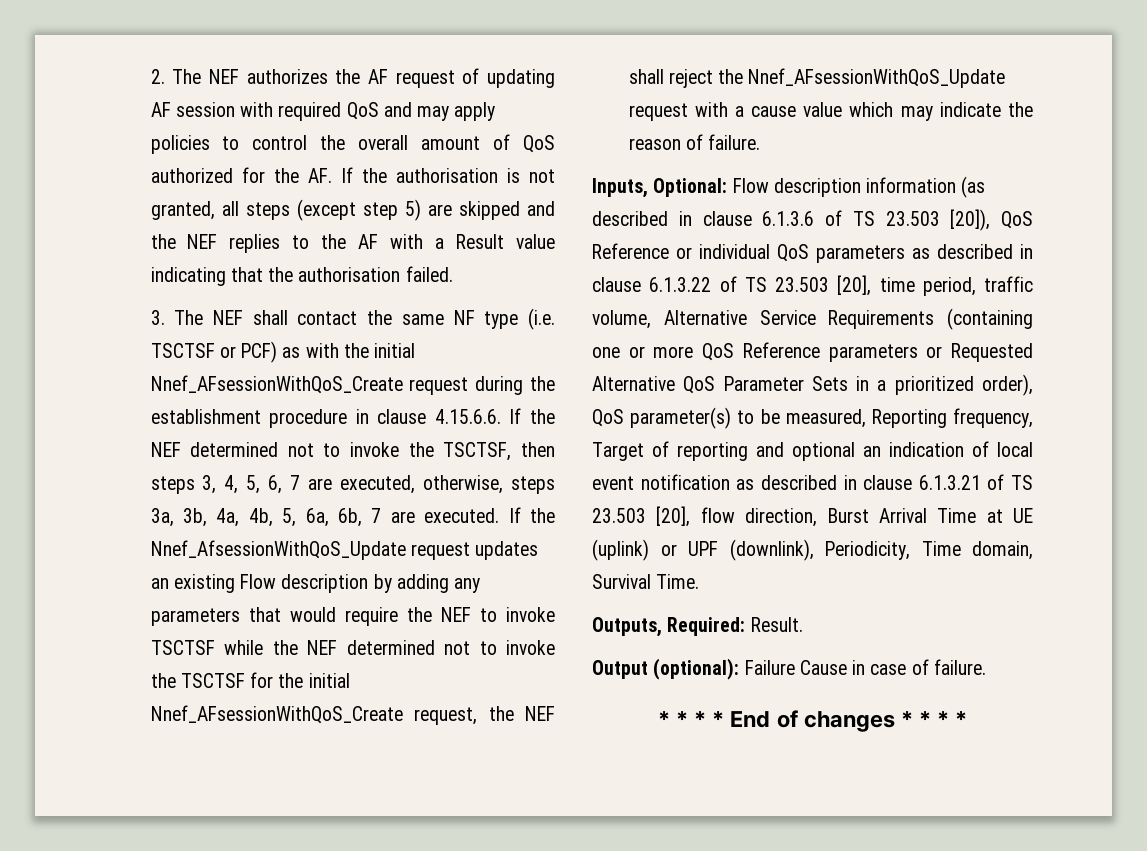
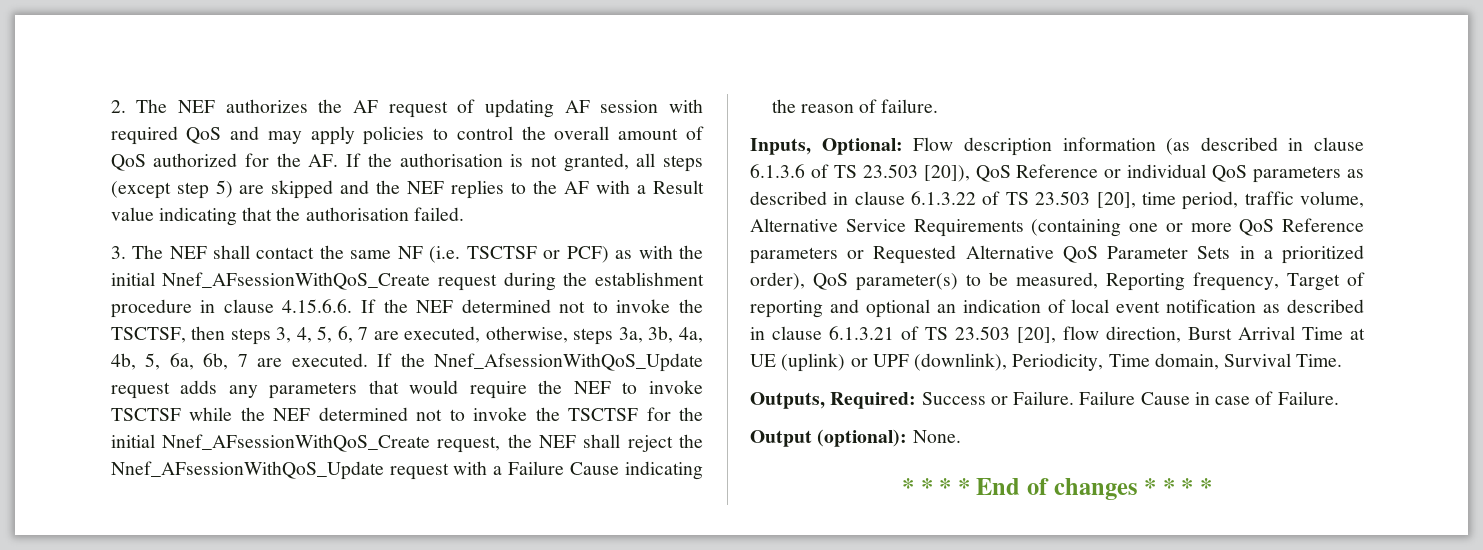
[484,311,519,329] type -> (423, 252) none
[475,541,539,560] [150,574,449,593] updates an existing Flow description by adding -> [180,380,218,394] adds
[751,102,1001,121] cause value which may indicate -> [508,461,703,480] Failure Cause indicating
[750,617,803,632] [592,658,740,680] Result. // Output (optional): -> [921,391,1075,405] Success or Failure.
[933,659,986,675] failure. -> [1277,391,1339,405] [750,429,961,447] Failure. // Output (optional): None.

